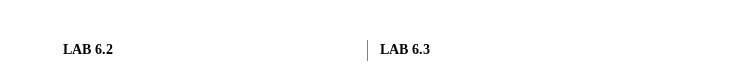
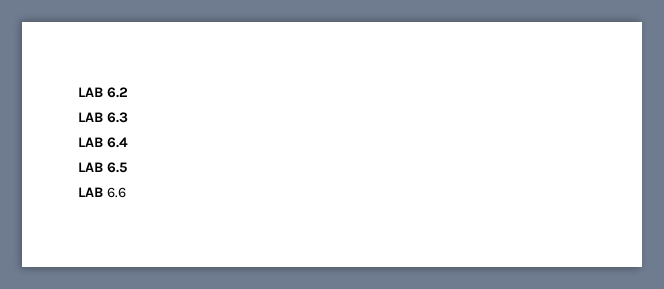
(430, 49) none -> [78,137,128,148] [78,162,127,173] [78,187,126,198] // LAB 6.4 // LAB 6.5 // LAB 6.6

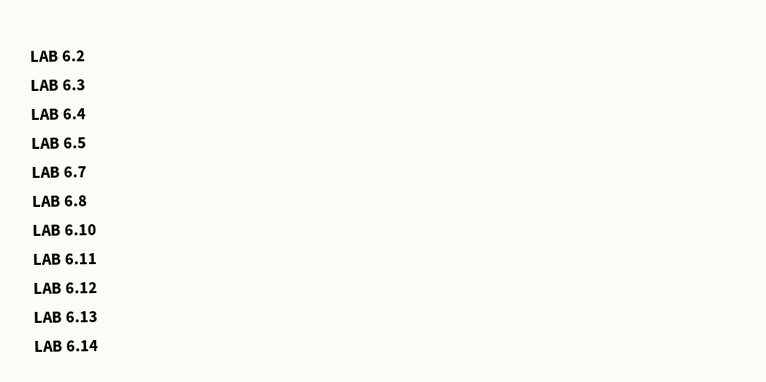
[106,187,126,198] 6.6 -> [63,166,88,178] [32,195,89,207] [32,224,98,236] [32,253,99,265] [33,282,99,294] [33,311,99,323] [34,340,100,352] 6.7 // LAB 6.8 // LAB 6.10 // LAB 6.11 // LAB 6.12 // LAB 6.13 // LAB 6.14

